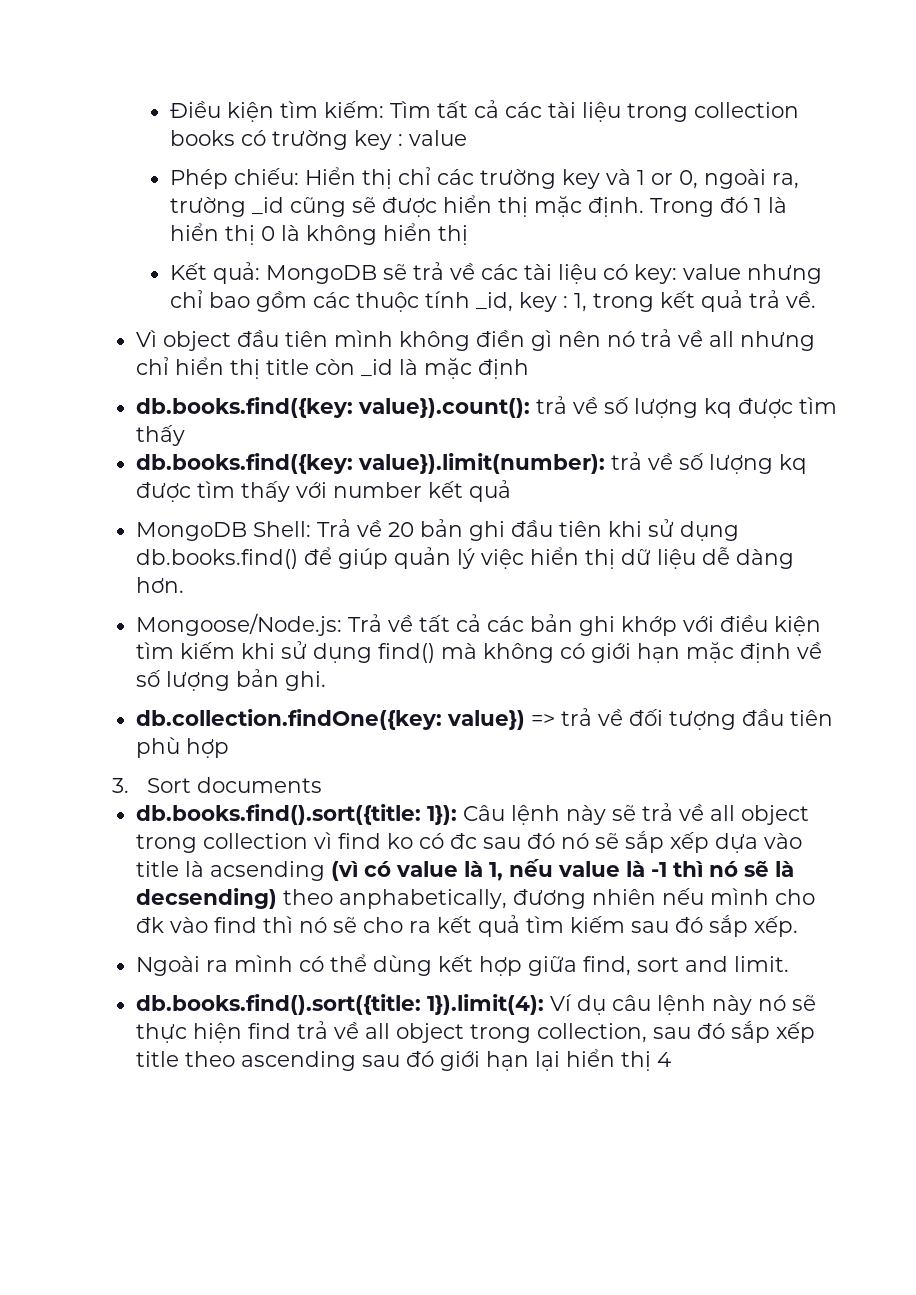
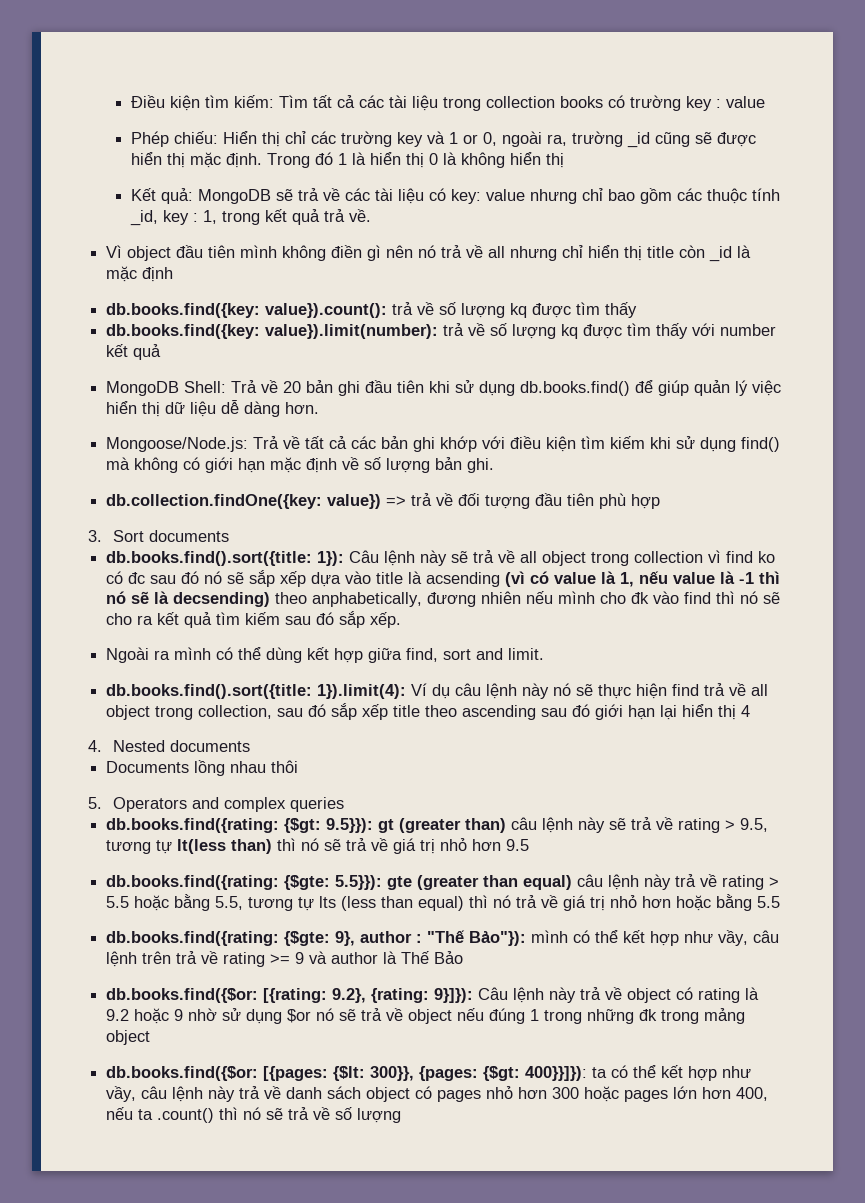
(672, 1059) none -> [87,740,250,752] [105,760,298,776] [87,797,344,812] [105,817,768,833] [105,838,529,854] [105,874,779,890] [105,894,780,911] [105,930,779,946] [105,951,463,967] [105,987,759,1003] [105,1008,745,1024] [105,1030,150,1045] [105,1065,751,1081] [105,1086,768,1102] [105,1107,401,1123] // 4. Nested documents // Documents lồng nhau thôi // 5. Operators and complex queries // db.books.find({rating: {$gt: 9.5}}): gt (greater than) câu lệnh này sẽ trả về rating > 9.5, tương tự lt(less than) thì nó sẽ trả về giá trị nhỏ hơn 9.5 // db.books.find({rating: {$gte: 5.5}}): gte (greater than equal) câu lệnh này trả về rating > 5.5 hoặc bằng 5.5, tương tự lts (less than equal) thì nó trả về giá trị nhỏ hơn hoặc bằng 5.5 // db.books.find({rating: {$gte: 9}, author : "Thế Bảo"}): mình có thể kết hợp như vầy, câu lệnh trên trả về rating >= 9 và author là Thế Bảo // db.books.find({$or: [{rating: 9.2}, {rating: 9}]}): Câu lệnh này trả về object có rating là 9.2 hoặc 9 nhờ sử dụng $or nó sẽ trả về object nếu đúng 1 trong những đk trong mảng object // db.books.find({$or: [{pages: {$lt: 300}}, {pages: {$gt: 400}}]}): ta có thể kết hợp như vầy, câu lệnh này trả về danh sách object có pages nhỏ hơn 300 hoặc pages lớn hơn 400, nếu ta .count() thì nó sẽ trả về số lượng

